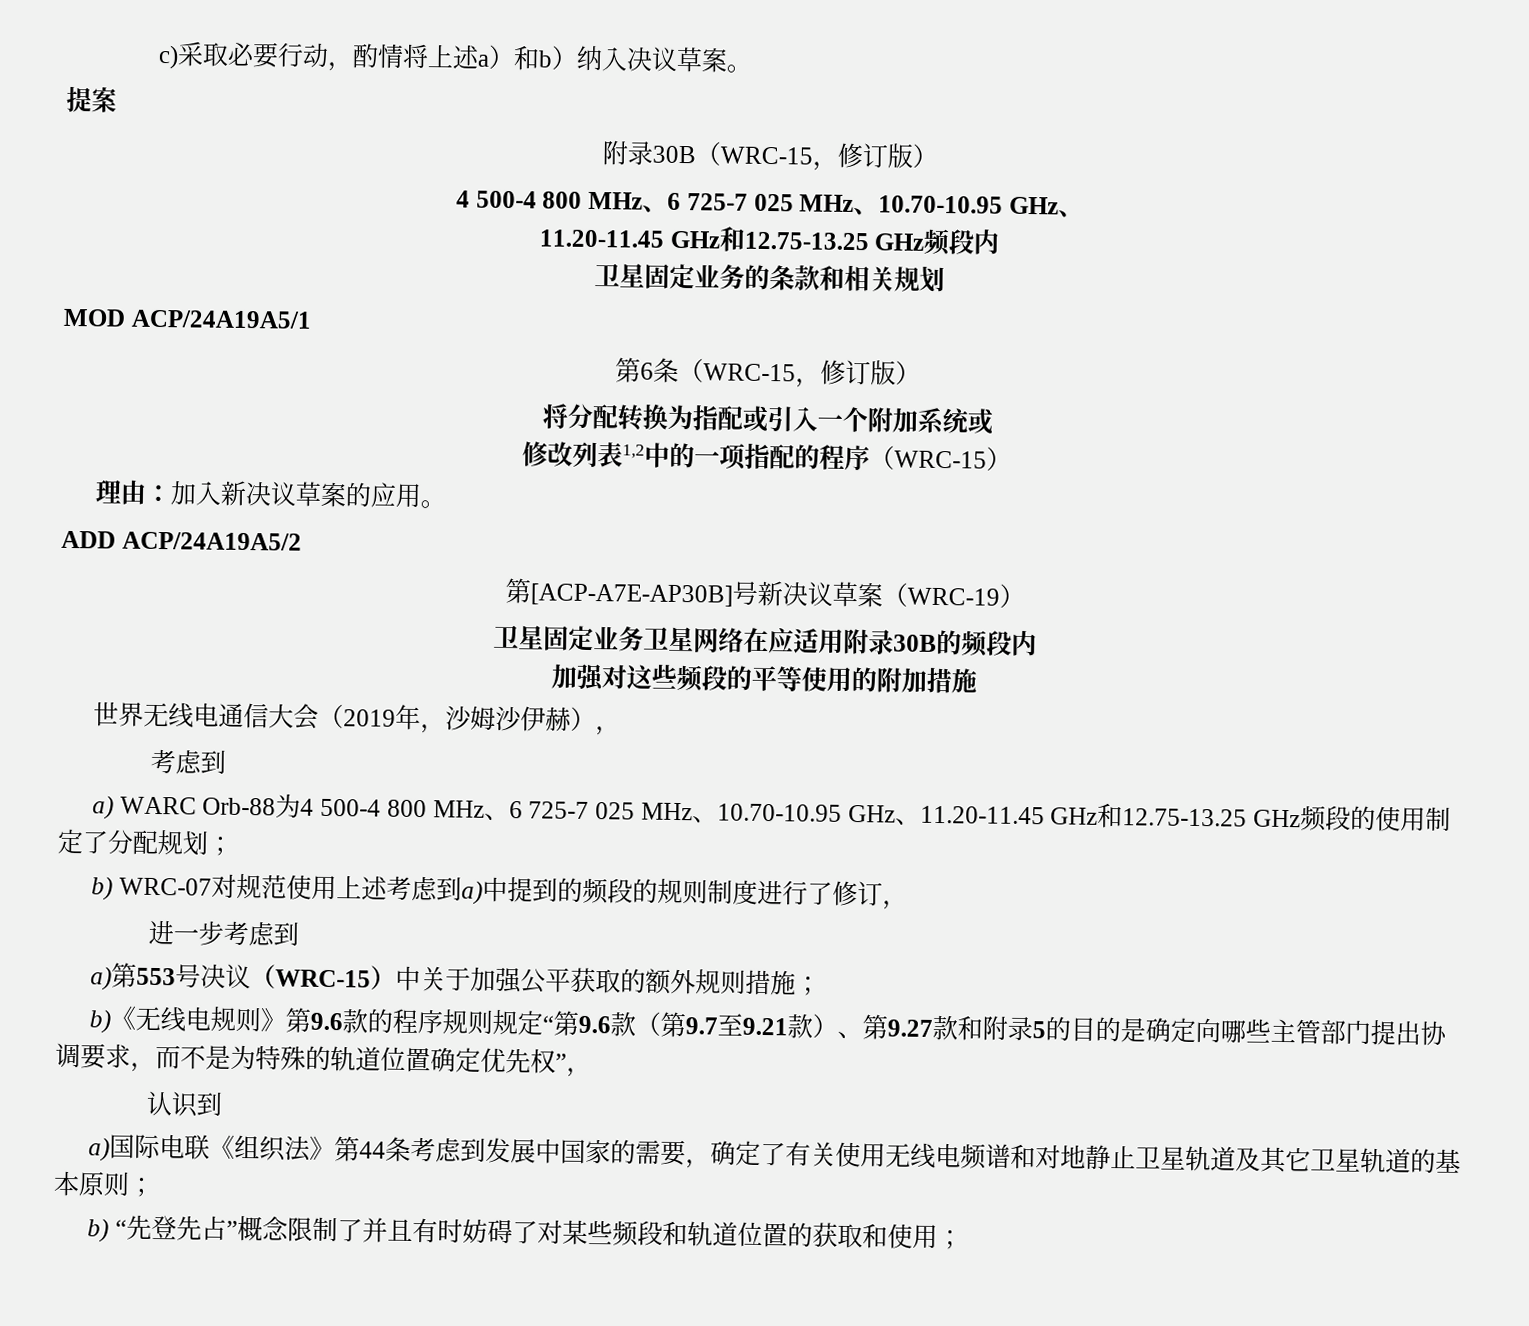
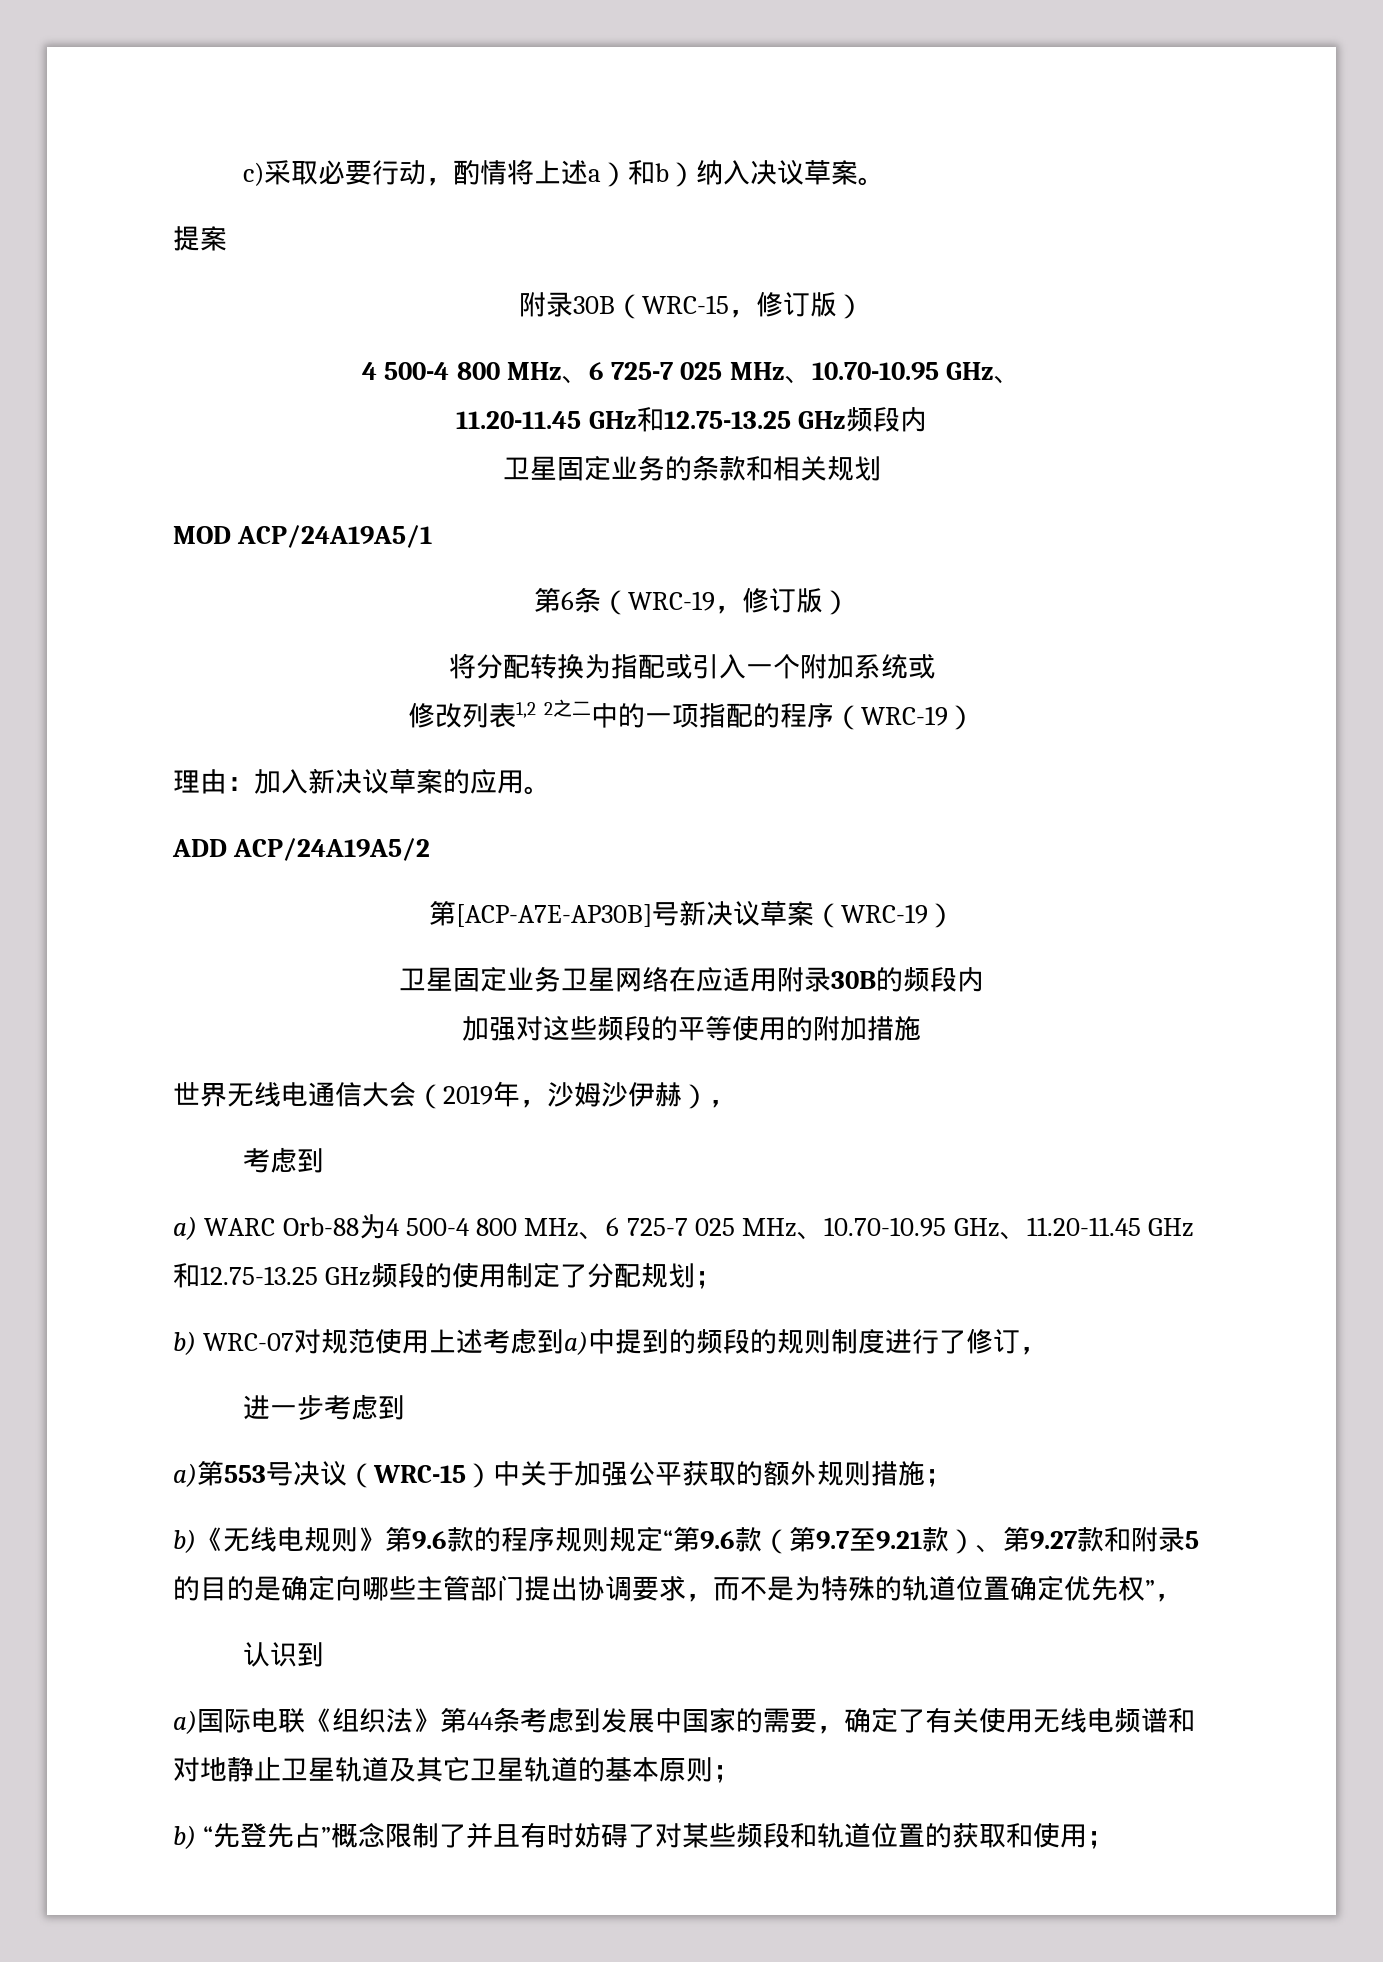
[703,363,796,382] WRC-15 -> [627,591,715,611] WRC-19
(645, 451) none -> [543,699,591,717] 2之二
[894,450,987,469] WRC-15 -> [860,706,948,726] WRC-19

